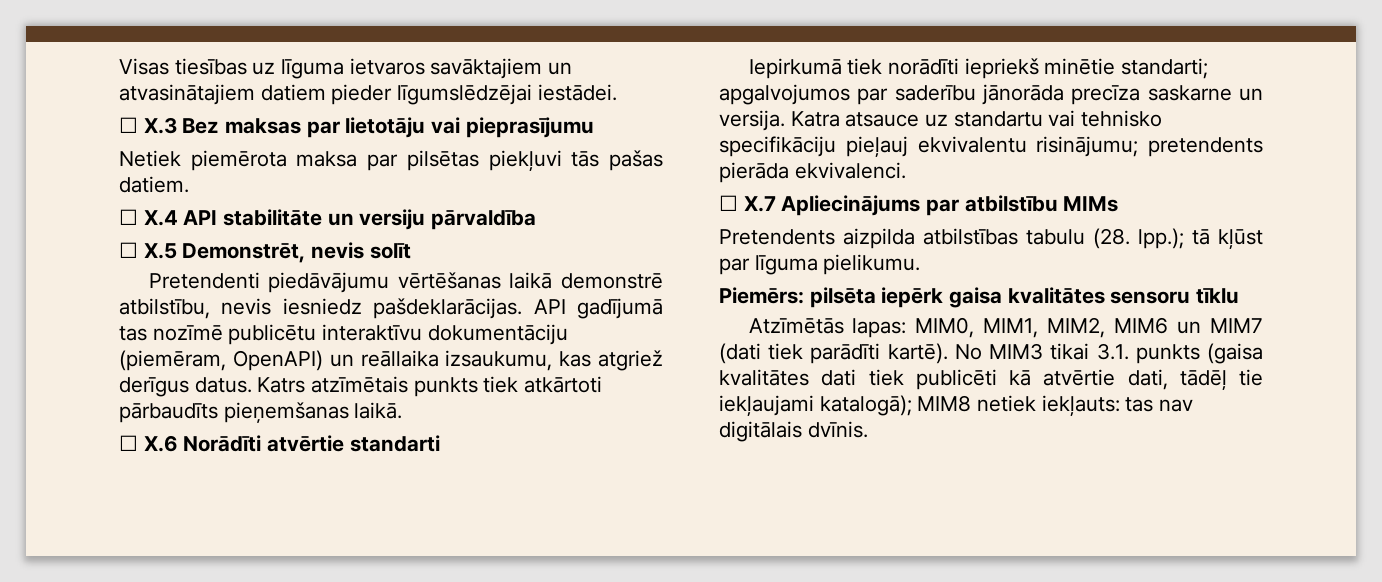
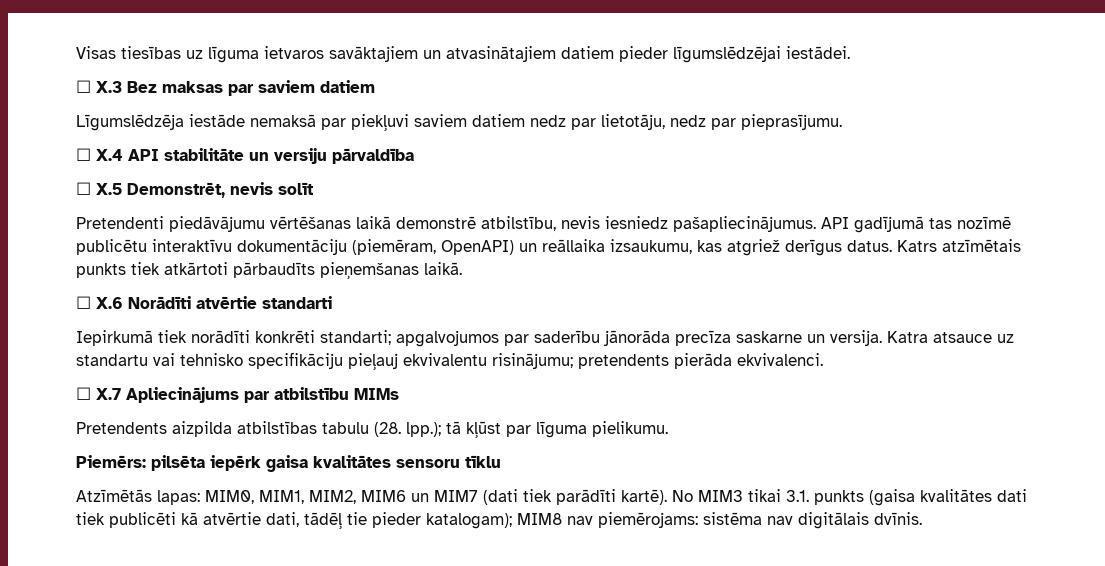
[345,117,594,138] [119,150,663,171] [119,176,189,193] lietotāju vai pieprasījumu // Netiek piemērota maksa par pilsētas piekļuvi tās pašas datiem. -> [258,80,375,93] [76,114,842,131] saviem datiem // Līgumslēdzēja iestāde nemaksā par piekļuvi saviem datiem nedz par lietotāju, nedz par pieprasījumu.
[373,298,523,319] pašdeklarācijas. -> [673,216,816,232] pašapliecinājumus.
[964,58,1116,79] iepriekš minētie -> [255,330,315,343] konkrēti
[719,395,1154,416] iekļaujami katalogā); MIM8 netiek iekļauts: tas -> [372,512,762,529] pieder katalogam); MIM8 nav piemērojams: sistēma

